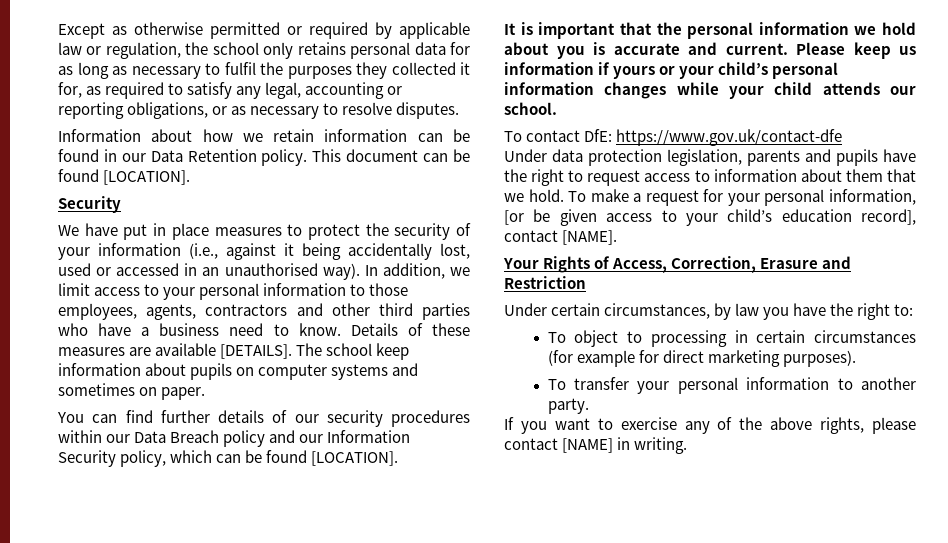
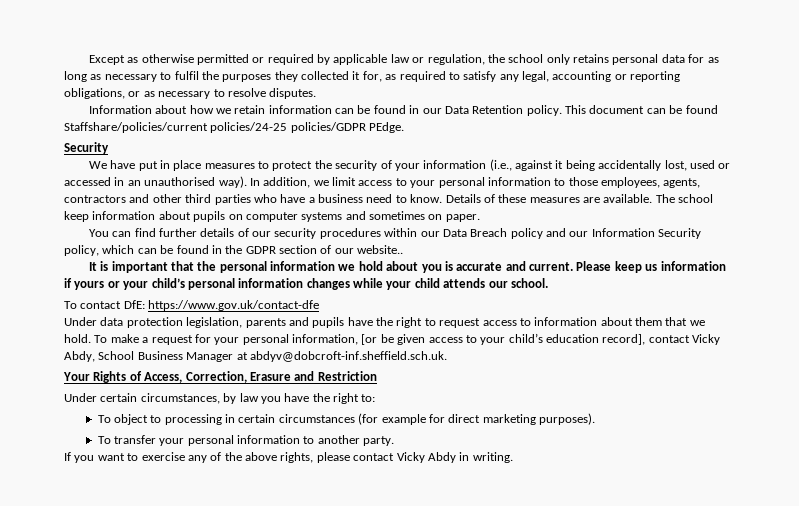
[103,170,191,185] [LOCATION]. -> [64,122,405,133] Staffshare/policies/current policies/24-25 policies/GDPR PEdge.
[155,343,293,359] available [DETAILS]. -> [603,194,653,203] available.
[311,451,399,466] [LOCATION]. -> [211,245,404,254] in the GDPR section of our website..
[562,230,618,245] [NAME]. -> [692,334,721,345] [64,351,447,362] Vicky Abdy, School Business Manager at abdyv@dobcroft-inf.sheffield.sch.uk.
[562,438,614,453] [NAME] -> [396,452,456,463] Vicky Abdy

